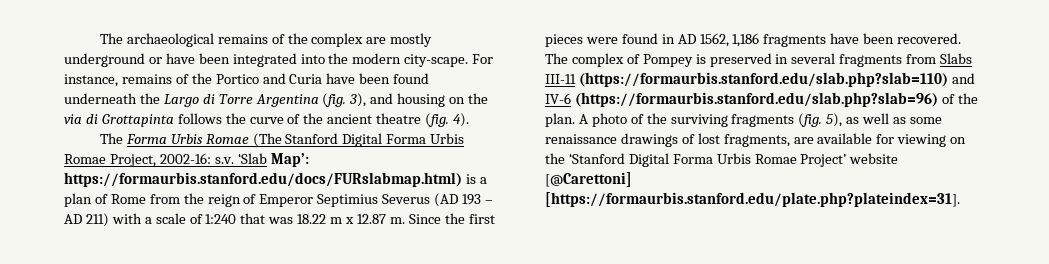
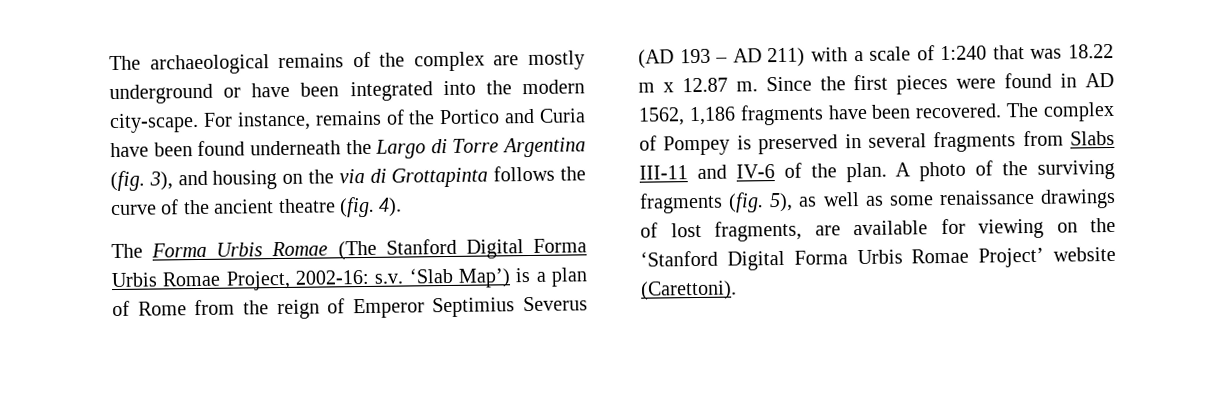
[270,153,309,167] [64,172,462,187] Map’: https://formaurbis.stanford.edu/docs/FURslabmap.html) -> [457,268,511,288] Map’)
[578,72,948,87] (https://formaurbis.stanford.edu/slab.php?slab=110) -> (688, 172) none
[574,92,938,107] (https://formaurbis.stanford.edu/slab.php?slab=96) -> (775, 171) none
[545,172,632,187] [545,192,960,207] [@Carettoni] [https://formaurbis.stanford.edu/plate.php?plateindex=31]. -> [640,280,737,301] (Carettoni).

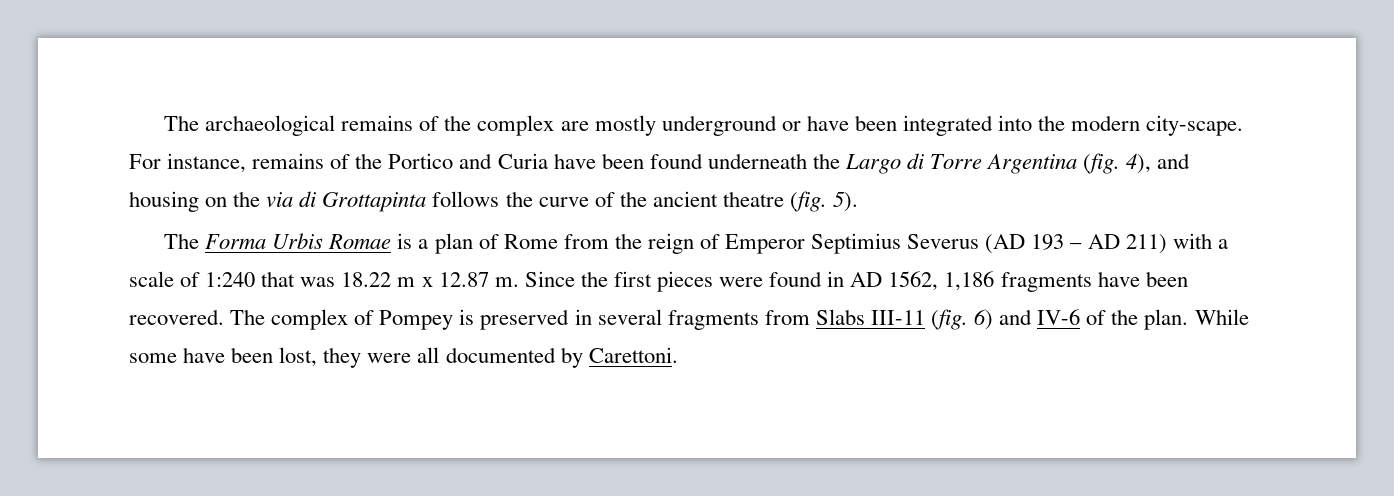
[148,171,173,191] 3), -> [1126,153,1152,174] 4),
[378,197,403,217] 4). -> [833,192,859,212] 5).
[337,238,587,261] [111,267,511,291] (The Stanford Digital Forma Urbis Romae Project, 2002-16: s.v. ‘Slab Map’) -> (392, 241) none
(688, 172) none -> [930,309,994,330] (fig. 6)
[895,159,1115,182] [639,188,1116,214] [640,217,1116,242] [640,246,1116,271] [640,280,737,301] A photo of the surviving fragments (fig. 5), as well as some renaissance drawings of lost fragments, are available for viewing on the ‘Stanford Digital Forma Urbis Romae Project’ website (Carettoni). -> [1194,309,1249,325] [129,347,678,368] While some have been lost, they were all documented by Carettoni.

